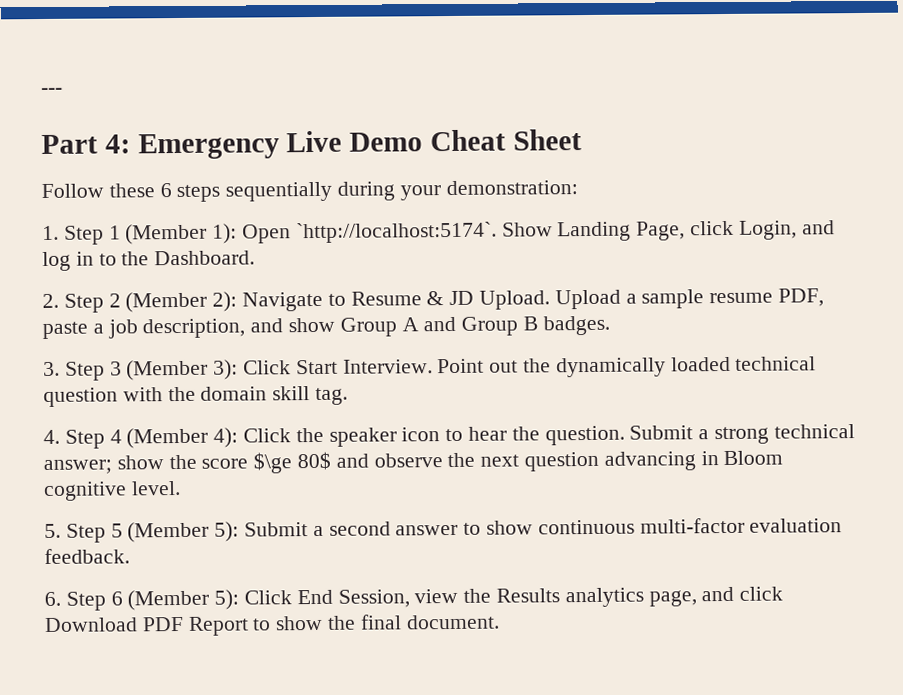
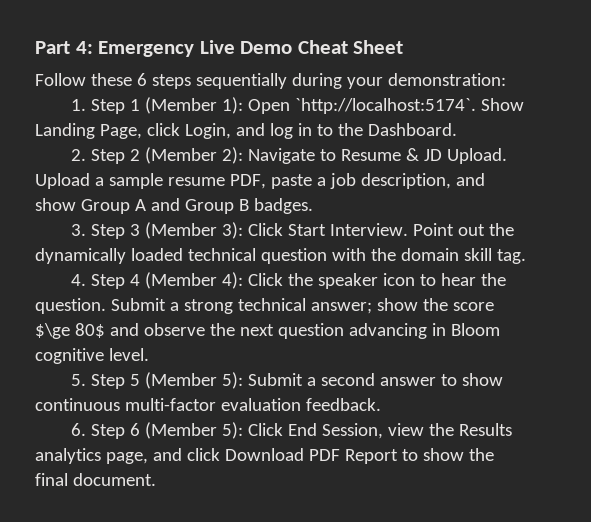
[41,87,63,95] --- // -> (35, 47) none

